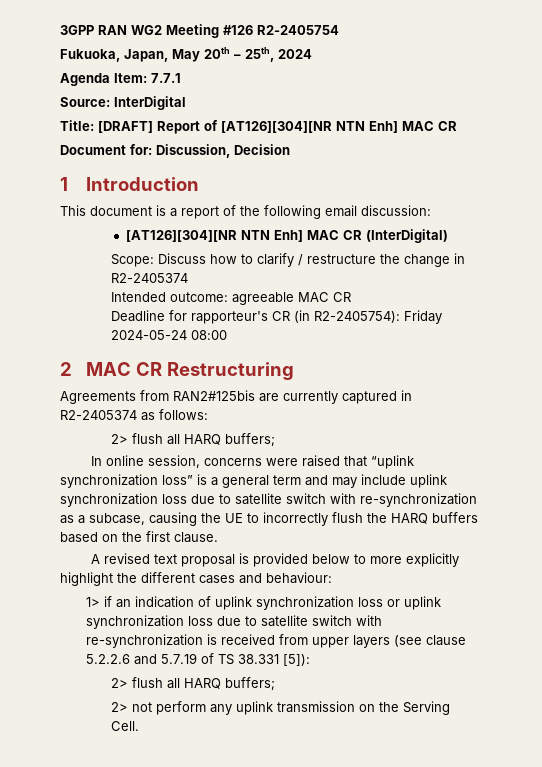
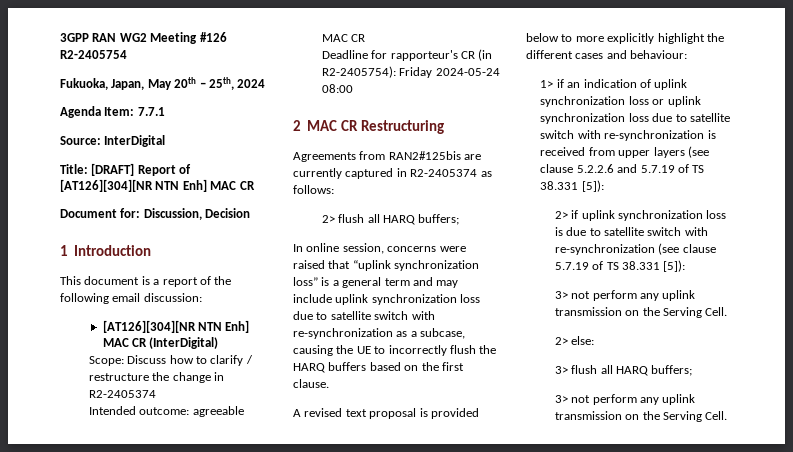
[132,677,276,691] [111,701,451,715] [111,721,140,731] flush all HARQ buffers; // 2> not perform any uplink transmission on the Serving Cell. -> [571,210,727,221] [554,227,708,236] [554,243,716,255] [554,260,686,272] [554,290,696,301] [554,307,728,318] [554,336,595,345] [554,365,693,376] [554,394,696,405] [554,411,728,422] if uplink synchronization loss is due to satellite switch with re-synchronization (see clause 5.7.19 of TS 38.331 [5]): // 3> not perform any uplink transmission on the Serving Cell. // 2> else: // 3> flush all HARQ buffers; // 3> not perform any uplink transmission on the Serving Cell.

